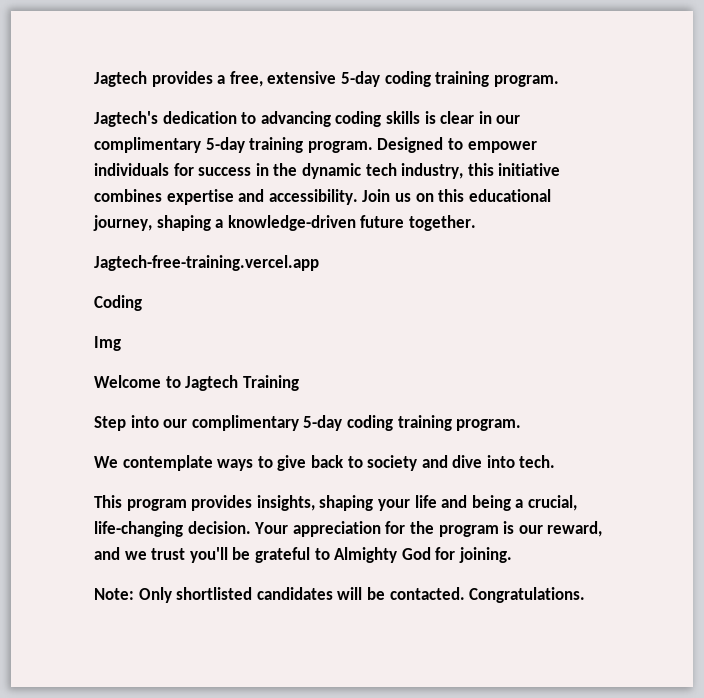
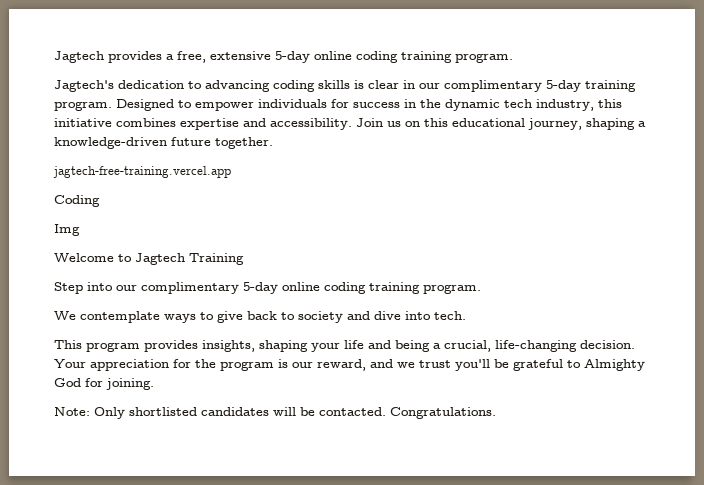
(380, 79) none -> [314,51,352,60] online
[94,255,319,271] Jagtech-free-training.vercel.app -> [53,166,231,178] jagtech-free-training.vercel.app
(343, 423) none -> [282,282,320,291] online

